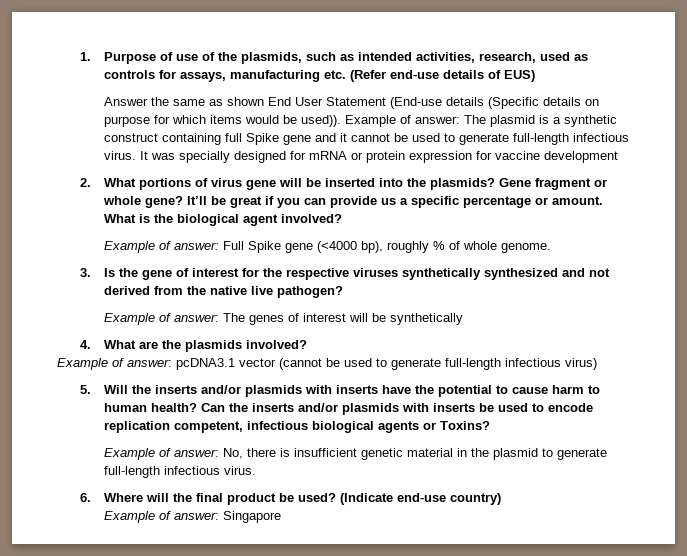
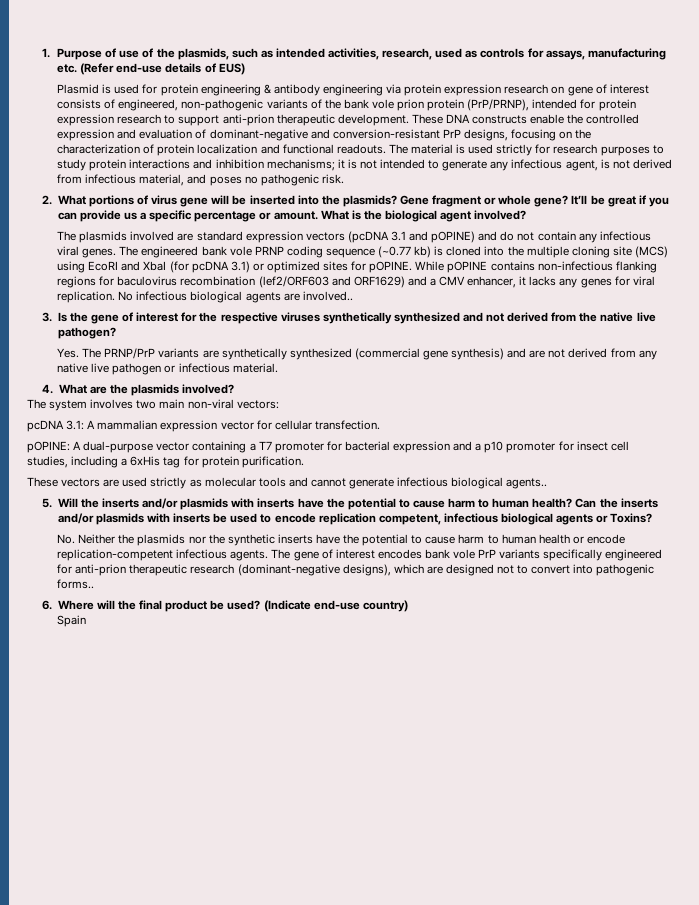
[103,97,599,109] [103,115,617,127] [103,133,629,145] [103,151,618,163] Answer the same as shown End User Statement (End-use details (Specific details on purpose for which items would be used)). Example of answer: The plasmid is a synthetic construct containing full Spike gene and it cannot be used to generate full-length infectious virus. It was specially designed for mRNA or protein expression for vaccine development -> [57,84,649,96] [57,99,636,111] [57,114,640,126] [57,129,592,141] [57,144,664,156] [57,159,672,171] [57,174,344,186] Plasmid is used for protein engineering & antibody engineering via protein expression research on gene of interest consists of engineered, non-pathogenic variants of the bank vole prion protein (PrP/PRNP), intended for protein expression research to support anti-prion therapeutic development. These DNA constructs enable the controlled expression and evaluation of dominant-negative and conversion-resistant PrP designs, focusing on the characterization of protein localization and functional readouts. The material is used strictly for research purposes to study protein interactions and inhibition mechanisms; it is not intended to generate any infectious agent, is not derived from infectious material, and poses no pathogenic risk.
[103,241,551,253] Example of answer: Full Spike gene (<4000 bp), roughly % of whole genome. -> [57,231,651,243] [57,246,668,258] [57,261,657,273] [57,276,655,288] [57,291,353,303] The plasmids involved are standard expression vectors (pcDNA 3.1 and pOPINE) and do not contain any infectious viral genes. The engineered bank vole PRNP coding sequence (~0.77 kb) is cloned into the multiple cloning site (MCS) using EcoRI and XbaI (for pcDNA 3.1) or optimized sites for pOPINE. While pOPINE contains non-infectious flanking regions for baculovirus recombination (lef2/ORF603 and ORF1629) and a CMV enhancer, it lacks any genes for viral replication. No infectious biological agents are involved..
[103,313,463,325] Example of answer: The genes of interest will be synthetically -> [57,348,657,360] [57,363,278,375] Yes. The PRNP/PrP variants are synthetically synthesized (commercial gene synthesis) and are not derived from any native live pathogen or infectious material.
[57,358,597,370] Example of answer: pcDNA3.1 vector (cannot be used to generate full-length infectious virus) -> [27,399,279,411] [27,420,380,432] [27,441,629,453] [27,456,304,468] [27,477,548,489] The system involves two main non-viral vectors: // pcDNA 3.1: A mammalian expression vector for cellular transfection. // pOPINE: A dual-purpose vector containing a T7 promoter for bacterial expression and a p10 promoter for insect cell studies, including a 6xHis tag for protein purification. // These vectors are used strictly as molecular tools and cannot generate infectious biological agents..
[103,448,607,460] [103,466,256,478] Example of answer: No, there is insufficient genetic material in the plasmid to generate full-length infectious virus. -> [57,534,625,546] [57,549,663,561] [57,564,655,576] [57,579,95,589] No. Neither the plasmids nor the synthetic inserts have the potential to cause harm to human health or encode replication-competent infectious agents. The gene of interest encodes bank vole PrP variants specifically engineered for anti-prion therapeutic research (dominant-negative designs), which are designed not to convert into pathogenic forms..
[103,511,281,523] Example of answer: Singapore -> [57,615,87,627] Spain

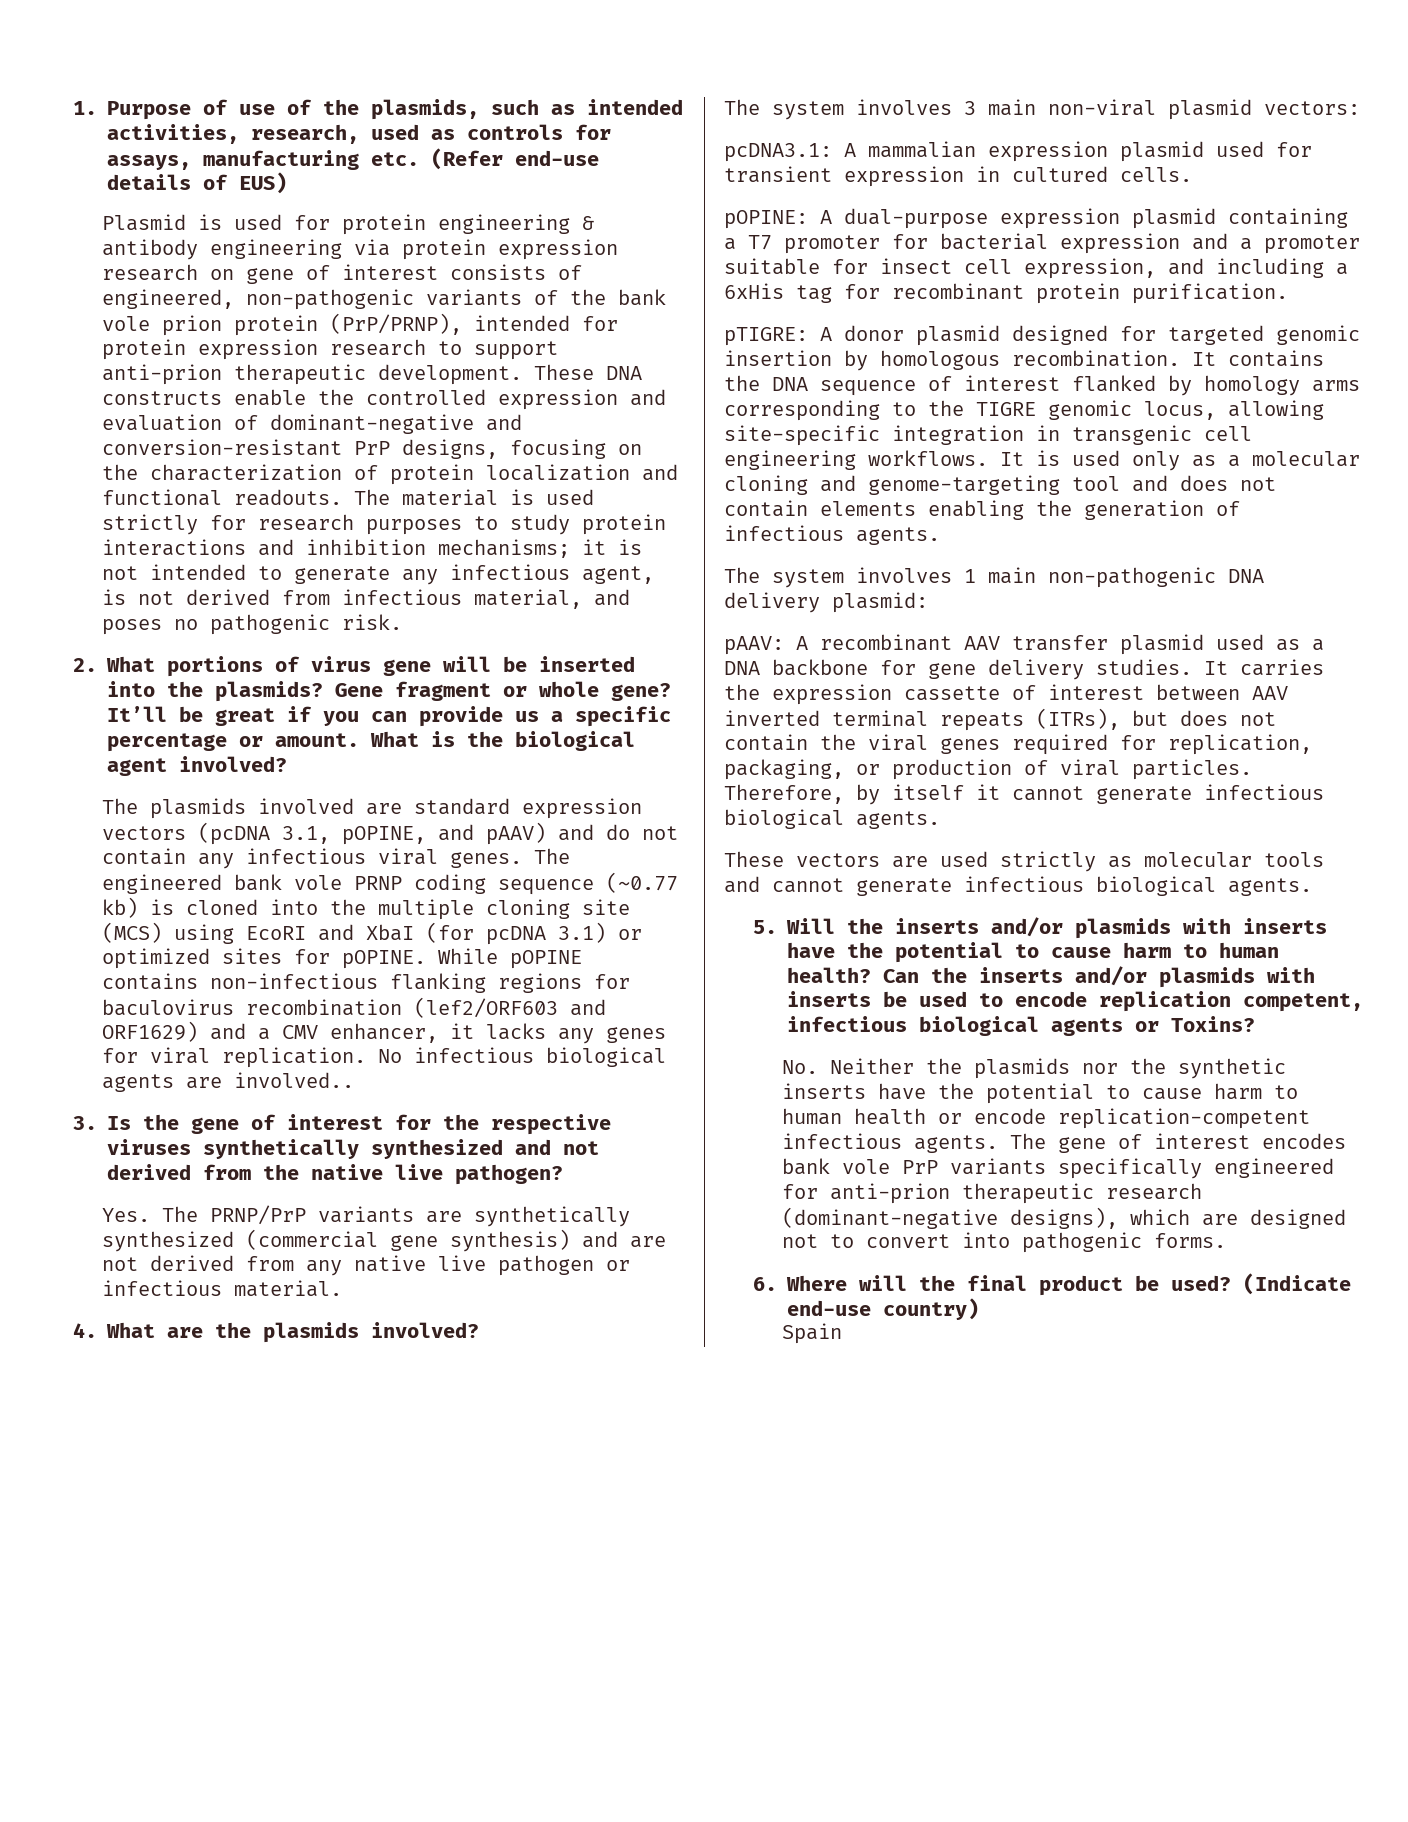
[390,231,476,243] 3.1 and pOPINE) -> [281,822,546,845] 3.1, pOPINE, and pAAV)
[136,400,157,409] two -> [964,101,976,115] 3
(234, 404) none -> [1168,99,1252,120] plasmid
[27,420,85,432] pcDNA 3.1: -> [724,143,832,162] pcDNA3.1:
[220,420,380,430] vector for cellular transfection. -> [1120,141,1312,162] [724,166,1192,187] plasmid used for transient expression in cultured cells.
[156,442,190,451] vector -> [1000,208,1216,229] expression plasmid
[484,441,556,453] p10 promoter -> [1264,235,1360,254] [724,258,820,275] promoter suitable
[27,456,68,468] studies, -> [1024,258,1204,279] expression, and
(199, 461) none -> [892,283,1024,300] recombinant
(304, 462) none -> [724,325,1360,346] [724,350,1324,371] [724,375,1360,396] [724,400,1324,421] [724,425,1252,446] [724,450,1360,471] [724,475,1276,495] [724,500,1240,520] [724,525,940,545] [724,567,1264,588] [724,592,928,613] [724,634,1324,655] [724,659,1324,680] [724,684,1288,705] [724,708,1276,731] [724,734,1312,755] [724,759,1252,780] [724,784,1324,805] [724,809,940,829] // pTIGRE: A donor plasmid designed for targeted genomic insertion by homologous recombination. It contains the DNA sequence of interest flanked by homology arms corresponding to the TIGRE genomic locus, allowing site-specific integration in transgenic cell engineering workflows. It is used only as a molecular cloning and genome-targeting tool and does not contain elements enabling the generation of infectious agents. // The system involves 1 main non-pathogenic DNA delivery plasmid: // pAAV: A recombinant AAV transfer plasmid used as a DNA backbone for gene delivery studies. It carries the expression cassette of interest between AAV inverted terminal repeats (ITRs), but does not contain the viral genes required for replication, packaging, or production of viral particles. Therefore, by itself it cannot generate infectious biological agents.
[506,478,548,489] agents.. -> [1228,878,1312,896] agents.
[57,579,95,589] forms.. -> [1153,1233,1226,1248] forms.

